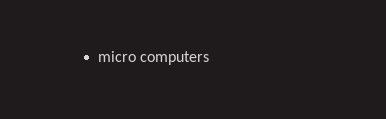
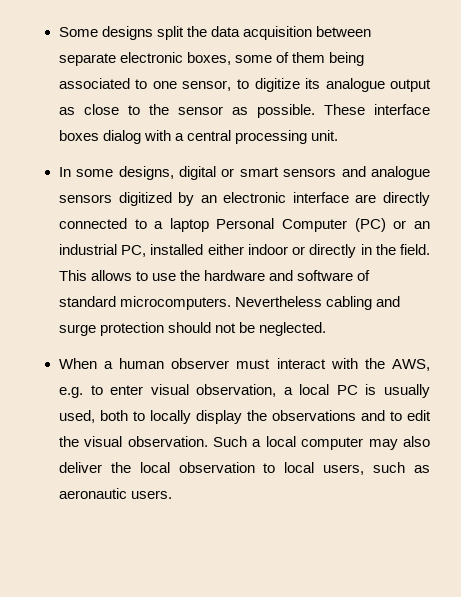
[97,51,210,65] micro computers -> [58,26,372,40] [58,52,365,66] [58,78,432,92] [58,104,431,118] [58,130,339,144] [58,166,431,180] [58,192,430,206] [58,218,431,232] [58,244,431,258] [58,270,371,281] [58,296,401,310] [58,322,327,336] [58,358,431,371] [58,384,430,398] [58,410,432,424] [58,436,431,450] [58,462,431,475] [58,488,173,499] Some designs split the data acquisition between separate electronic boxes, some of them being associated to one sensor, to digitize its analogue output as close to the sensor as possible. These interface boxes dialog with a central processing unit. // In some designs, digital or smart sensors and analogue sensors digitized by an electronic interface are directly connected to a laptop Personal Computer (PC) or an industrial PC, installed either indoor or directly in the field. This allows to use the hardware and software of standard microcomputers. Nevertheless cabling and surge protection should not be neglected. // When a human observer must interact with the AWS, e.g. to enter visual observation, a local PC is usually used, both to locally display the observations and to edit the visual observation. Such a local computer may also deliver the local observation to local users, such as aeronautic users.

